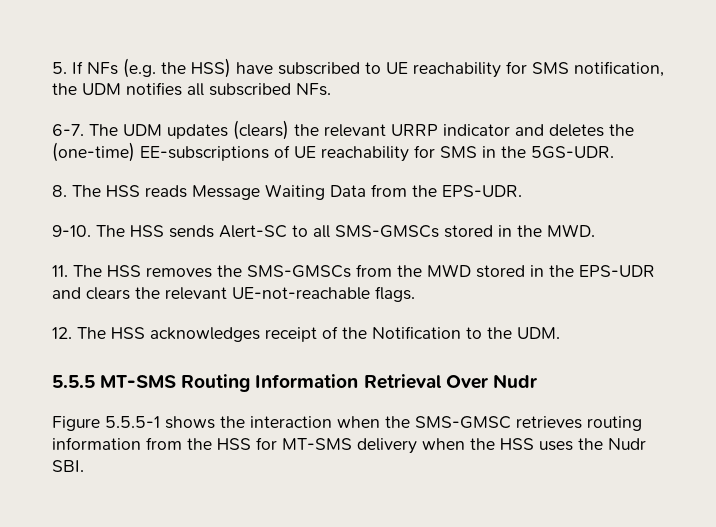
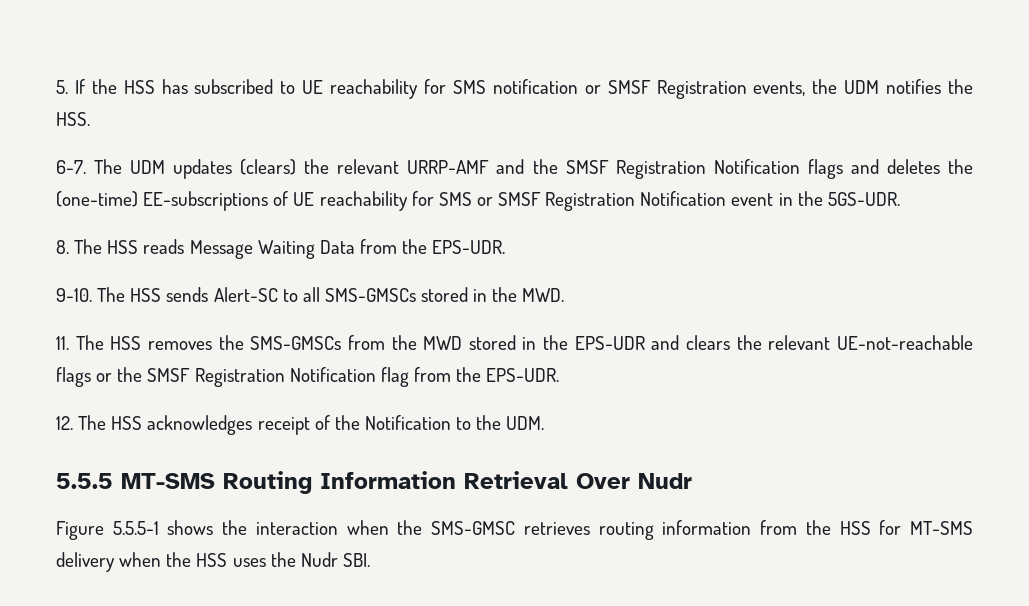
[87,58,273,78] NFs (e.g. the HSS) have -> [91,79,188,94] the HSS has
[574,61,664,77] [52,82,331,96] notification, the UDM notifies all subscribed NFs. -> [492,79,974,99] [56,112,90,126] notification or SMSF Registration events, the UDM notifies the HSS.
[391,124,510,136] URRP indicator -> [407,159,843,179] URRP-AMF and the SMSF Registration Notification flags
(477, 152) none -> [476,191,774,211] or SMSF Registration Notification event
[375,286,415,302] flags. -> [56,367,560,387] flags or the SMSF Registration Notification flag from the EPS-UDR.

